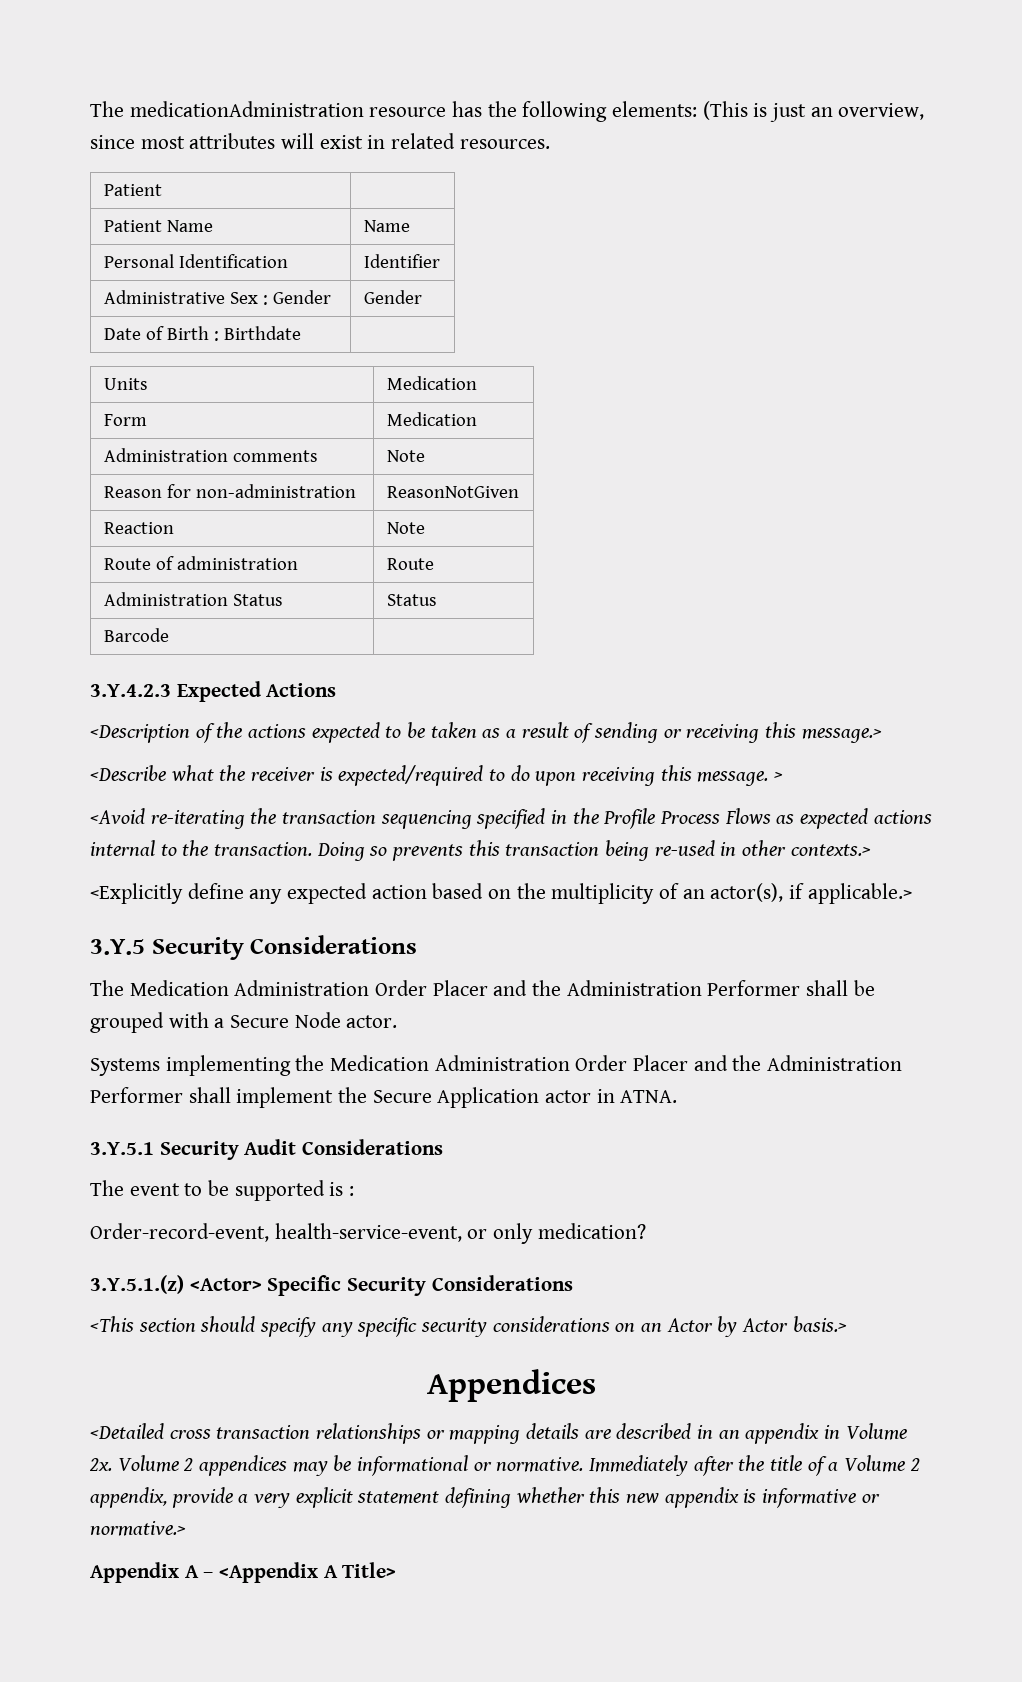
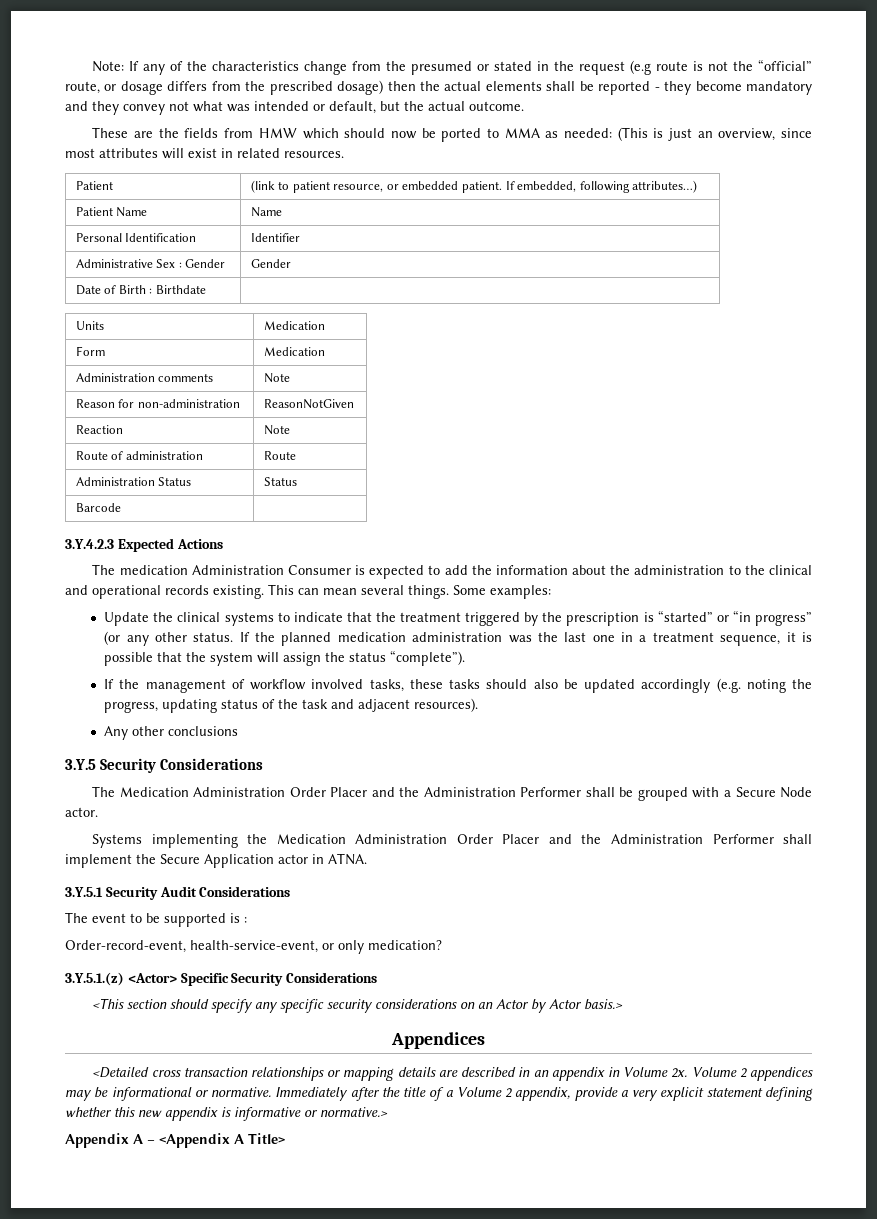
[90,101,698,122] The medicationAdministration resource has the following elements: -> [92,59,813,75] [65,80,813,95] [65,101,524,115] [92,127,612,142] Note: If any of the characteristics change from the presumed or stated in the request (e.g route is not the “official” route, or dosage differs from the prescribed dosage) then the actual elements shall be reported - they become mandatory and they convey not what was intended or default, but the actual outcome. // These are the fields from HMW which should now be ported to MMA as needed:
(162, 190) none -> [250,180,698,193] (link to patient resource, or embedded patient. If embedded, following attributes…)
[90,722,882,743] [90,765,784,786] [90,808,932,829] [90,840,871,861] [90,883,912,904] <Description of the actions expected to be taken as a result of sending or receiving this message.> // <Describe what the receiver is expected/required to do upon receiving this message. > // <Avoid re-iterating the transaction sequencing specified in the Profile Process Flows as expected actions internal to the transaction. Doing so prevents this transaction being re-used in other contexts.> // <Explicitly define any expected action based on the multiplicity of an actor(s), if applicable.> -> [92,564,812,579] [65,584,551,599] [104,610,812,626] [104,631,813,646] [104,650,466,666] [104,678,812,693] [104,698,479,713] [104,726,239,740] The medication Administration Consumer is expected to add the information about the administration to the clinical and operational records existing. This can mean several things. Some examples: // Update the clinical systems to indicate that the treatment triggered by the prescription is “started” or “in progress” (or any other status. If the planned medication administration was the last one in a treatment sequence, it is possible that the system will assign the status “complete”). // If the management of workflow involved tasks, these tasks should also be updated accordingly (e.g. noting the progress, updating status of the task and adjacent resources). // Any other conclusions

